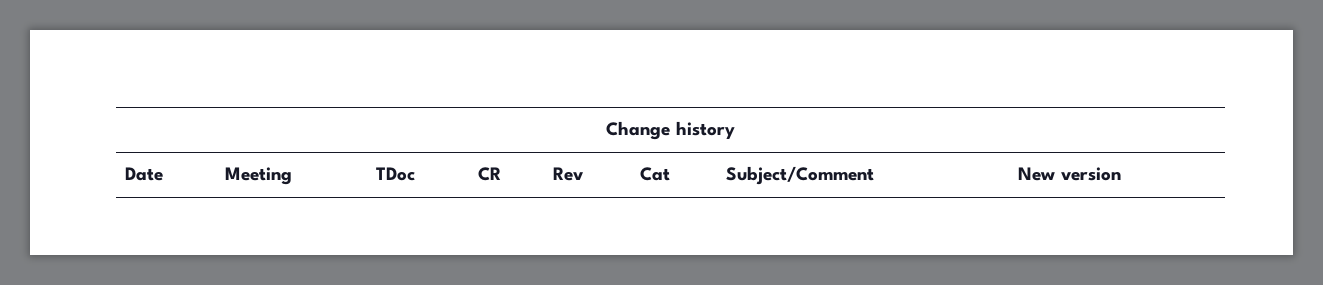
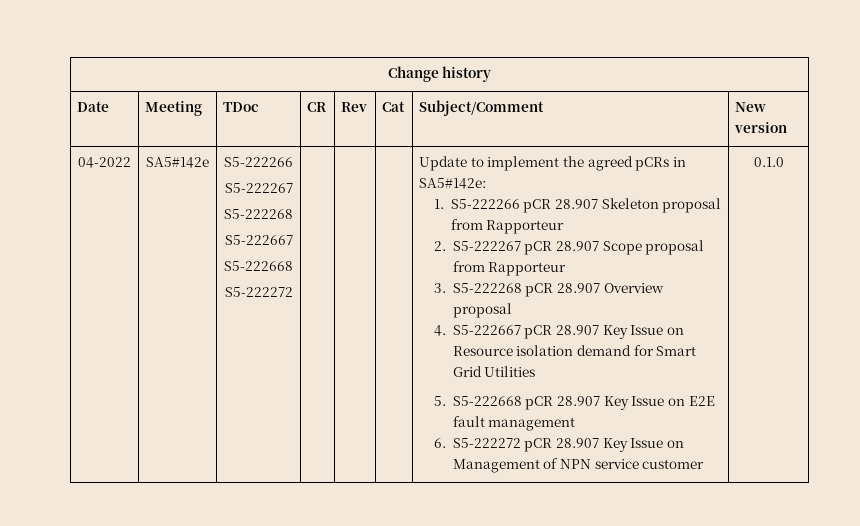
(1121, 174) none -> [78,157,131,168] [146,157,209,168] [224,157,293,167] [224,183,293,193] [224,209,293,219] [224,235,293,245] [224,261,293,271] [224,287,293,297] [419,156,686,171] [419,178,487,189] [434,198,722,213] [450,219,565,234] [434,240,705,255] [452,261,567,276] [434,283,664,297] [452,303,512,318] [434,325,685,339] [452,345,697,356] [452,366,536,377] [434,396,715,410] [452,416,576,431] [434,438,685,452] [452,458,705,473] [753,157,784,167] // 04-2022 | SA5#142e | S5-222266 // S5-222267 // S5-222268 // S5-222667 // S5-222668 // S5-222272 | | | | Update to implement the agreed pCRs in SA5#142e: // 1. S5‑222266 pCR 28.907 Skeleton proposal from Rapporteur // 2. S5‑222267 pCR 28.907 Scope proposal from Rapporteur // 3. S5‑222268 pCR 28.907 Overview proposal // 4. S5‑222667 pCR 28.907 Key Issue on Resource isolation demand for Smart Grid Utilities // 5. S5-222668 pCR 28.907 Key Issue on E2E fault management // 6. S5-222272 pCR 28.907 Key Issue on Management of NPN service customer | 0.1.0

